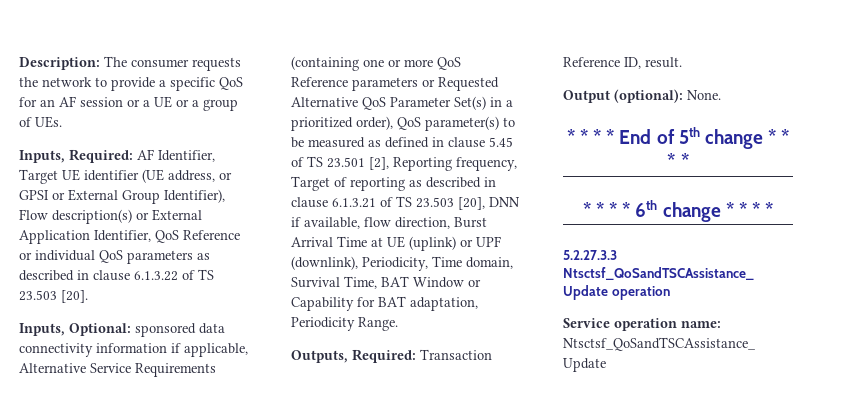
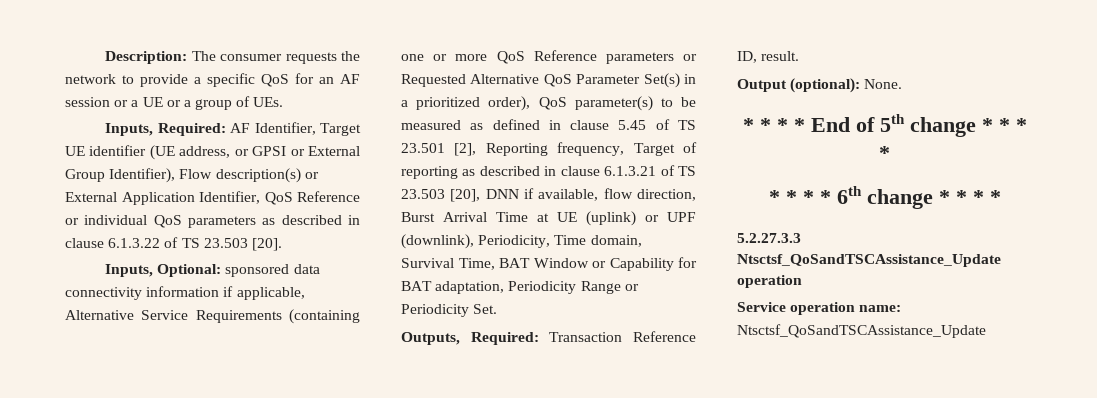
[358,317,398,331] Range. -> [580,281,639,294] [401,304,498,317] Range or Periodicity Set.

